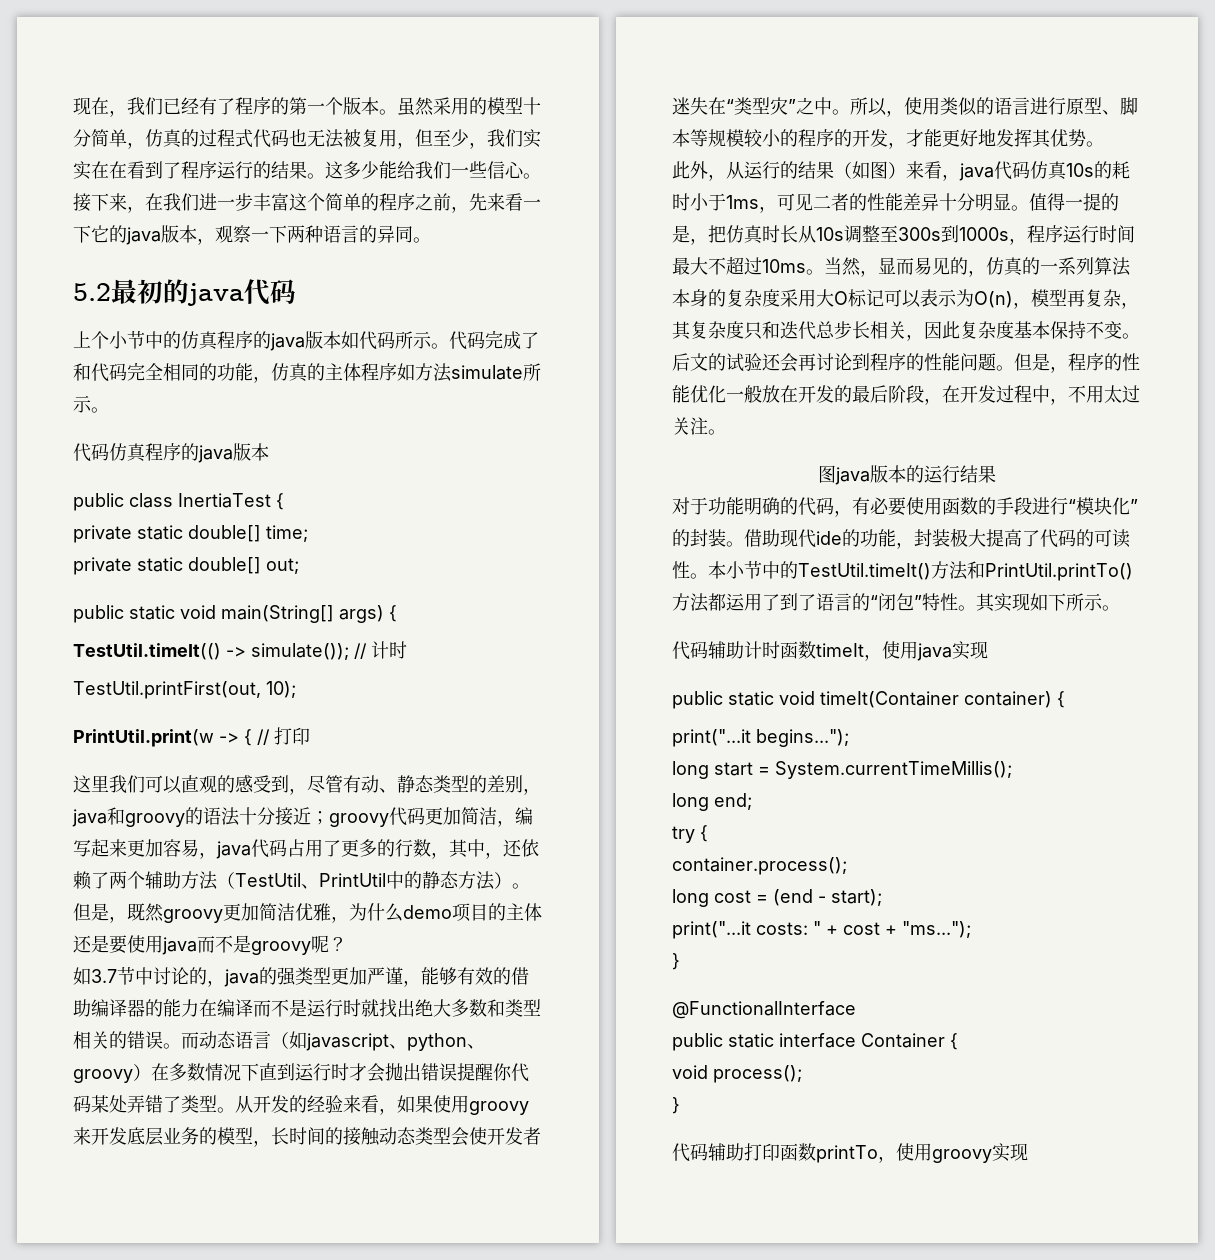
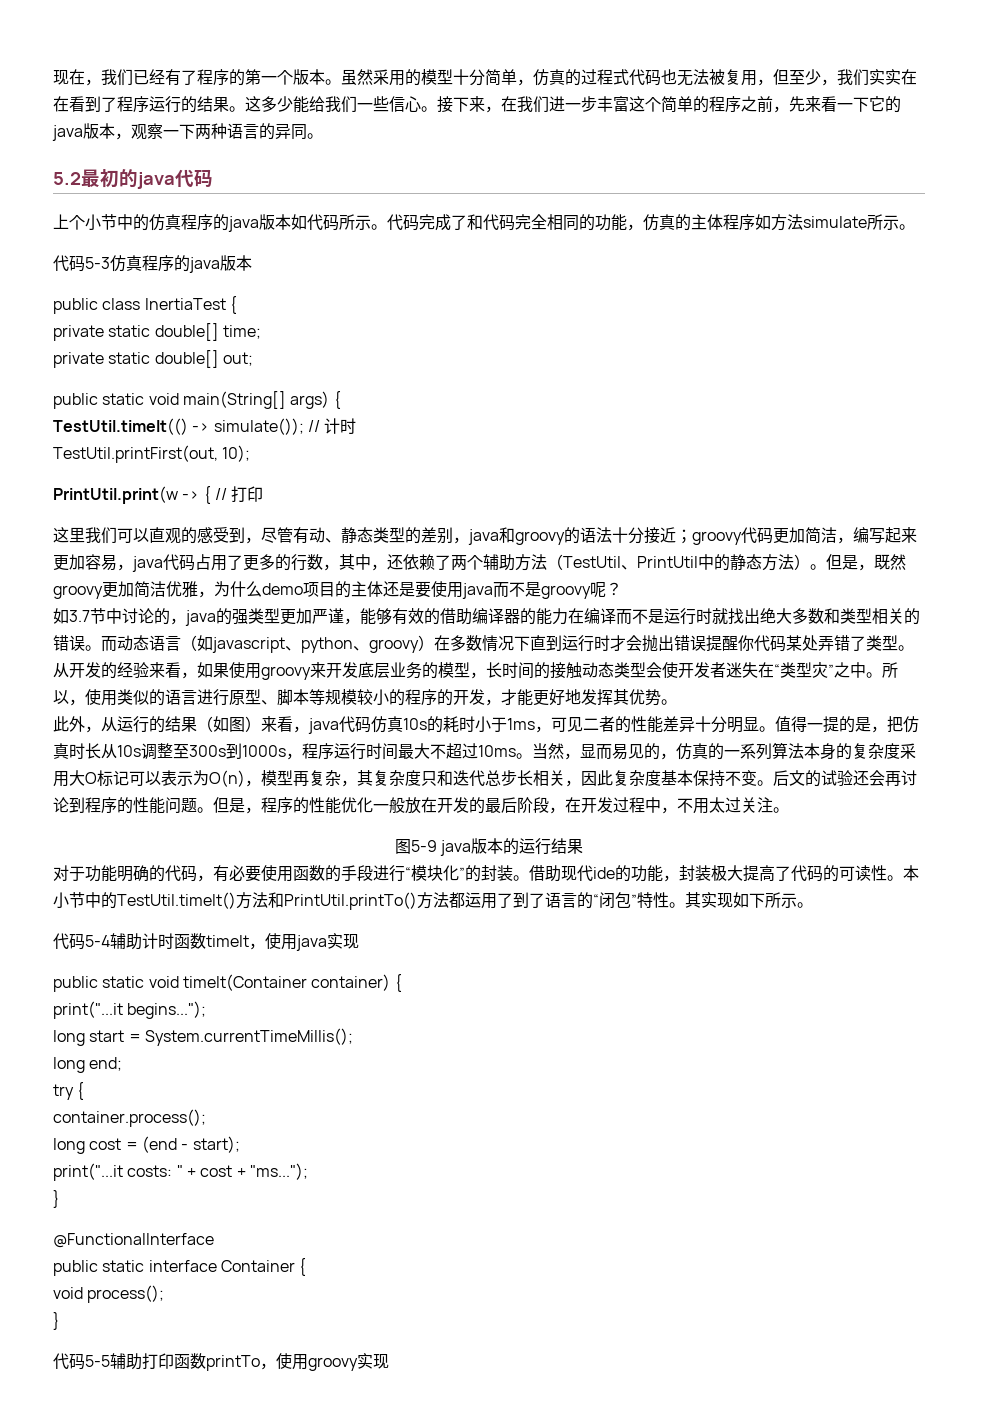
(109, 452) none -> [85,257,110,269] 5-3
(836, 474) none -> [410,840,437,852] 5-9
(708, 650) none -> [85,935,110,947] 5-4
(708, 1152) none -> [85,1355,110,1367] 5-5

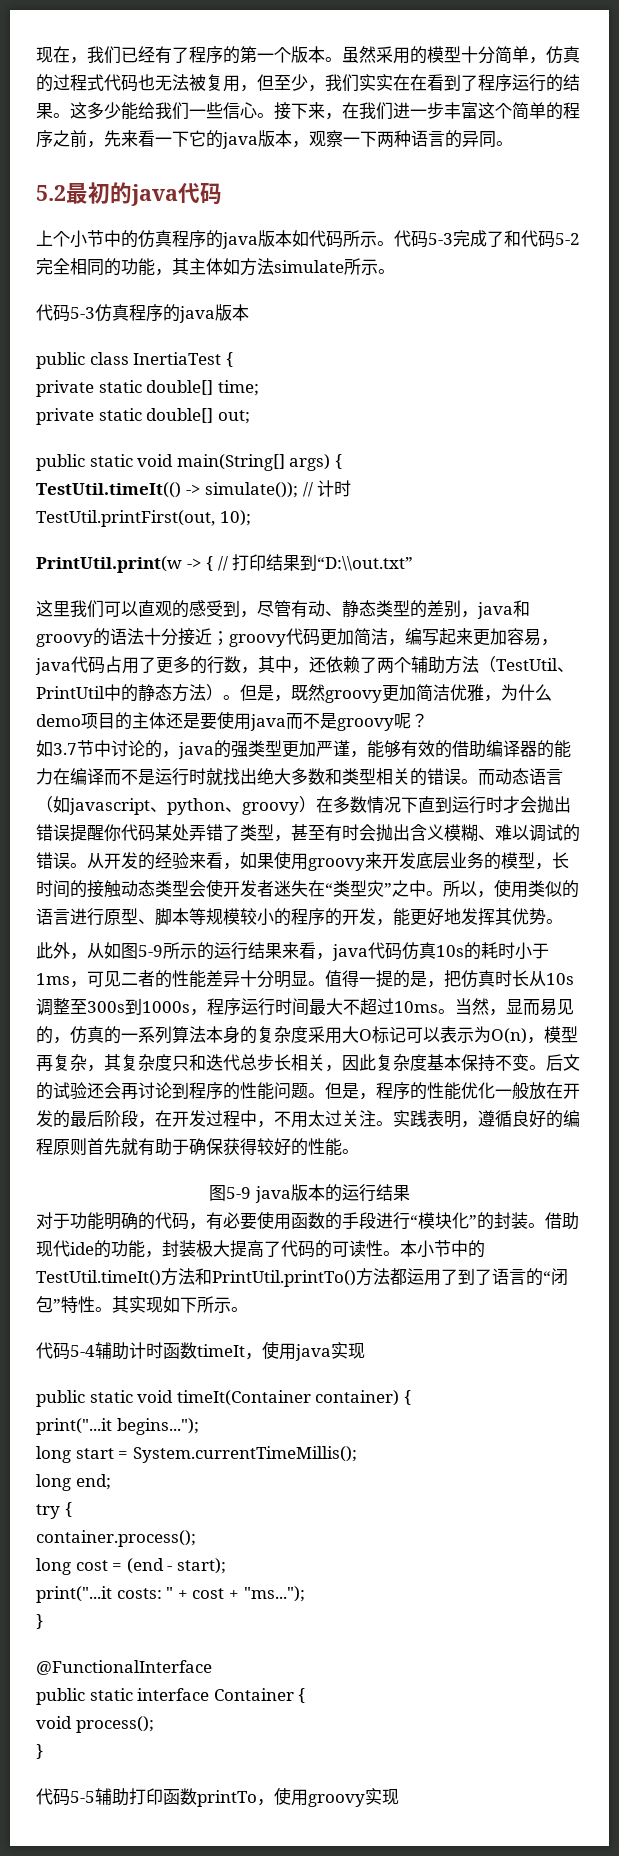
(419, 222) none -> [428,233,453,245] 5-3
(515, 222) none -> [555,233,580,245] 5-2
[643,214,755,231] 仿真的主体程序 -> [172,258,223,275] 其主体
(264, 494) none -> [266,554,414,571] 结果到“D:\\out.txt”
(898, 643) none -> [274,824,580,842] [36,852,70,869] ，甚至有时会抛出含义模糊、难以调试的错误
[501,689,517,705] 才 -> (393, 922) none
[117,716,261,733] 运行的结果（如图） -> [104,942,282,960] 如图5-9所示的运行结果
(789, 810) none -> [393,1110,580,1128] [36,1138,359,1156] 实践表明，遵循良好的编程原则首先就有助于确保获得较好的性能。

